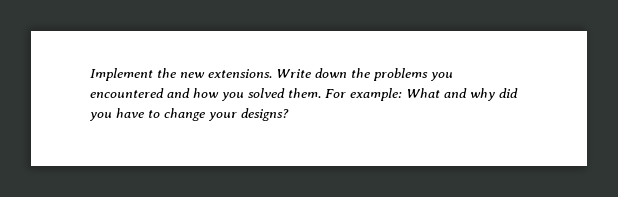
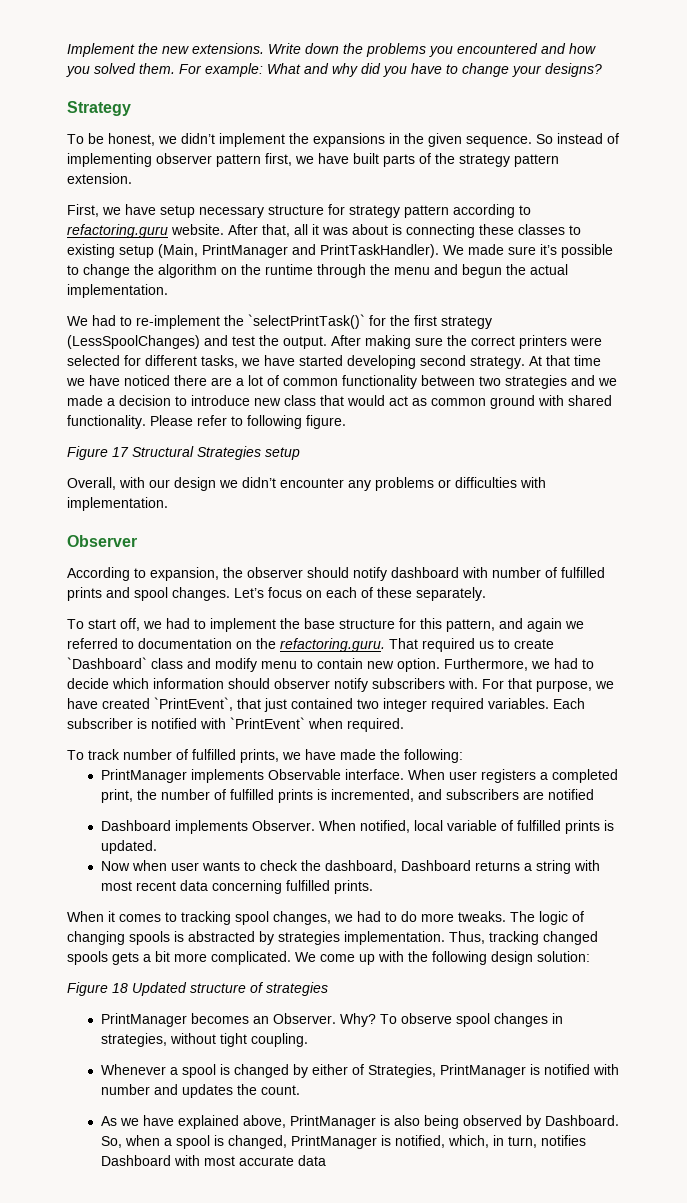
(289, 114) none -> [67,101,131,116] [67,133,619,147] [67,153,559,167] [67,173,132,184] [67,204,531,218] [67,224,581,238] [67,244,613,258] [67,264,568,278] [67,284,168,298] [67,314,492,329] [67,335,602,349] [67,355,601,369] [66,375,617,389] [67,395,612,409] [67,415,346,429] [67,446,300,460] [67,477,546,491] [67,497,168,511] [67,535,137,547] [67,567,605,581] [67,587,486,601] [67,618,584,632] [67,638,554,652] [67,657,594,672] [67,678,614,692] [67,697,585,712] [67,717,404,732] [67,749,463,763] [100,769,618,783] [100,789,594,803] [100,820,614,834] [100,840,157,854] [100,860,600,874] [100,880,373,894] [67,911,584,925] [67,931,598,945] [67,951,590,965] [67,982,328,996] [100,1013,563,1027] [100,1033,308,1047] [100,1064,619,1078] [100,1084,300,1098] [100,1115,619,1129] [100,1135,586,1149] [100,1155,326,1166] // Strategy // To be honest, we didn’t implement the expansions in the given sequence. So instead of implementing observer pattern first, we have built parts of the strategy pattern extension. // First, we have setup necessary structure for strategy pattern according to refactoring.guru website. After that, all it was about is connecting these classes to existing setup (Main, PrintManager and PrintTaskHandler). We made sure it’s possible to change the algorithm on the runtime through the menu and begun the actual implementation. // We had to re-implement the `selectPrintTask()` for the first strategy (LessSpoolChanges) and test the output. After making sure the correct printers were selected for different tasks, we have started developing second strategy. At that time we have noticed there are a lot of common functionality between two strategies and we made a decision to introduce new class that would act as common ground with shared functionality. Please refer to following figure. // Figure 17 Structural Strategies setup // Overall, with our design we didn’t encounter any problems or difficulties with implementation. // Observer // According to expansion, the observer should notify dashboard with number of fulfilled prints and spool changes. Let’s focus on each of these separately. // To start off, we had to implement the base structure for this pattern, and again we referred to documentation on the refactoring.guru. That required us to create `Dashboard` class and modify menu to contain new option. Furthermore, we had to decide which information should observer notify subscribers with. For that purpose, we have created `PrintEvent`, that just contained two integer required variables. Each subscriber is notified with `PrintEvent` when required. // To track number of fulfilled prints, we have made the following: // PrintManager implements Observable interface. When user registers a completed print, the number of fulfilled prints is incremented, and subscribers are notified // Dashboard implements Observer. When notified, local variable of fulfilled prints is updated. // Now when user wants to check the dashboard, Dashboard returns a string with most recent data concerning fulfilled prints. // When it comes to tracking spool changes, we had to do more tweaks. The logic of changing spools is abstracted by strategies implementation. Thus, tracking changed spools gets a bit more complicated. We come up with the following design solution: // Figure 18 Updated structure of strategies // PrintManager becomes an Observer. Why? To observe spool changes in strategies, without tight coupling. // Whenever a spool is changed by either of Strategies, PrintManager is notified with number and updates the count. // As we have explained above, PrintManager is also being observed by Dashboard. So, when a spool is changed, PrintManager is notified, which, in turn, notifies Dashboard with most accurate data

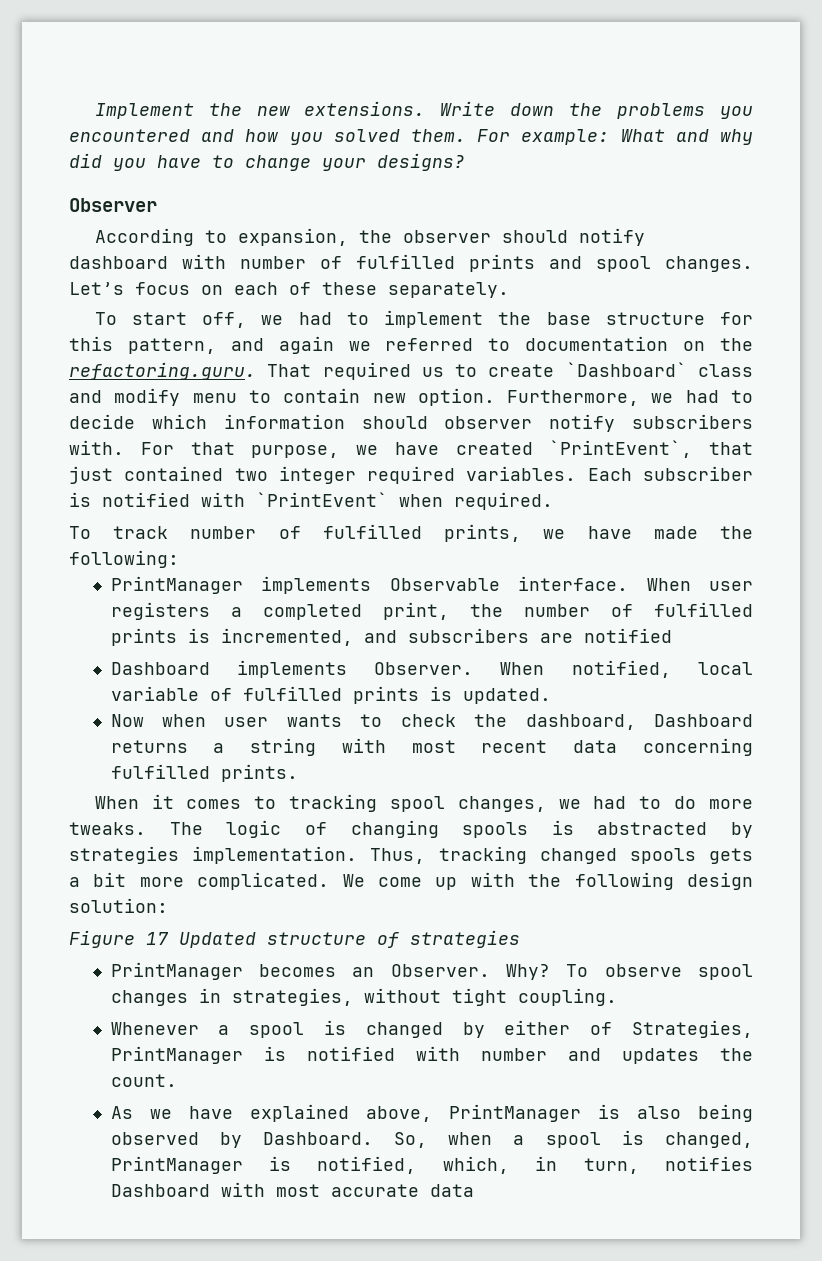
[67,101,131,116] [67,133,619,147] [67,153,559,167] [67,173,132,184] [67,204,531,218] [67,224,581,238] [67,244,613,258] [67,264,568,278] [67,284,168,298] [67,314,492,329] [67,335,602,349] [67,355,601,369] [66,375,617,389] [67,395,612,409] [67,415,346,429] [67,446,300,460] [67,477,546,491] [67,497,168,511] // Strategy // To be honest, we didn’t implement the expansions in the given sequence. So instead of implementing observer pattern first, we have built parts of the strategy pattern extension. // First, we have setup necessary structure for strategy pattern according to refactoring.guru website. After that, all it was about is connecting these classes to existing setup (Main, PrintManager and PrintTaskHandler). We made sure it’s possible to change the algorithm on the runtime through the menu and begun the actual implementation. // We had to re-implement the `selectPrintTask()` for the first strategy (LessSpoolChanges) and test the output. After making sure the correct printers were selected for different tasks, we have started developing second strategy. At that time we have noticed there are a lot of common functionality between two strategies and we made a decision to introduce new class that would act as common ground with shared functionality. Please refer to following figure. // Figure 17 Structural Strategies setup // Overall, with our design we didn’t encounter any problems or difficulties with implementation. -> (465, 162) none
[112,983,128,993] 18 -> [146,932,169,945] 17

